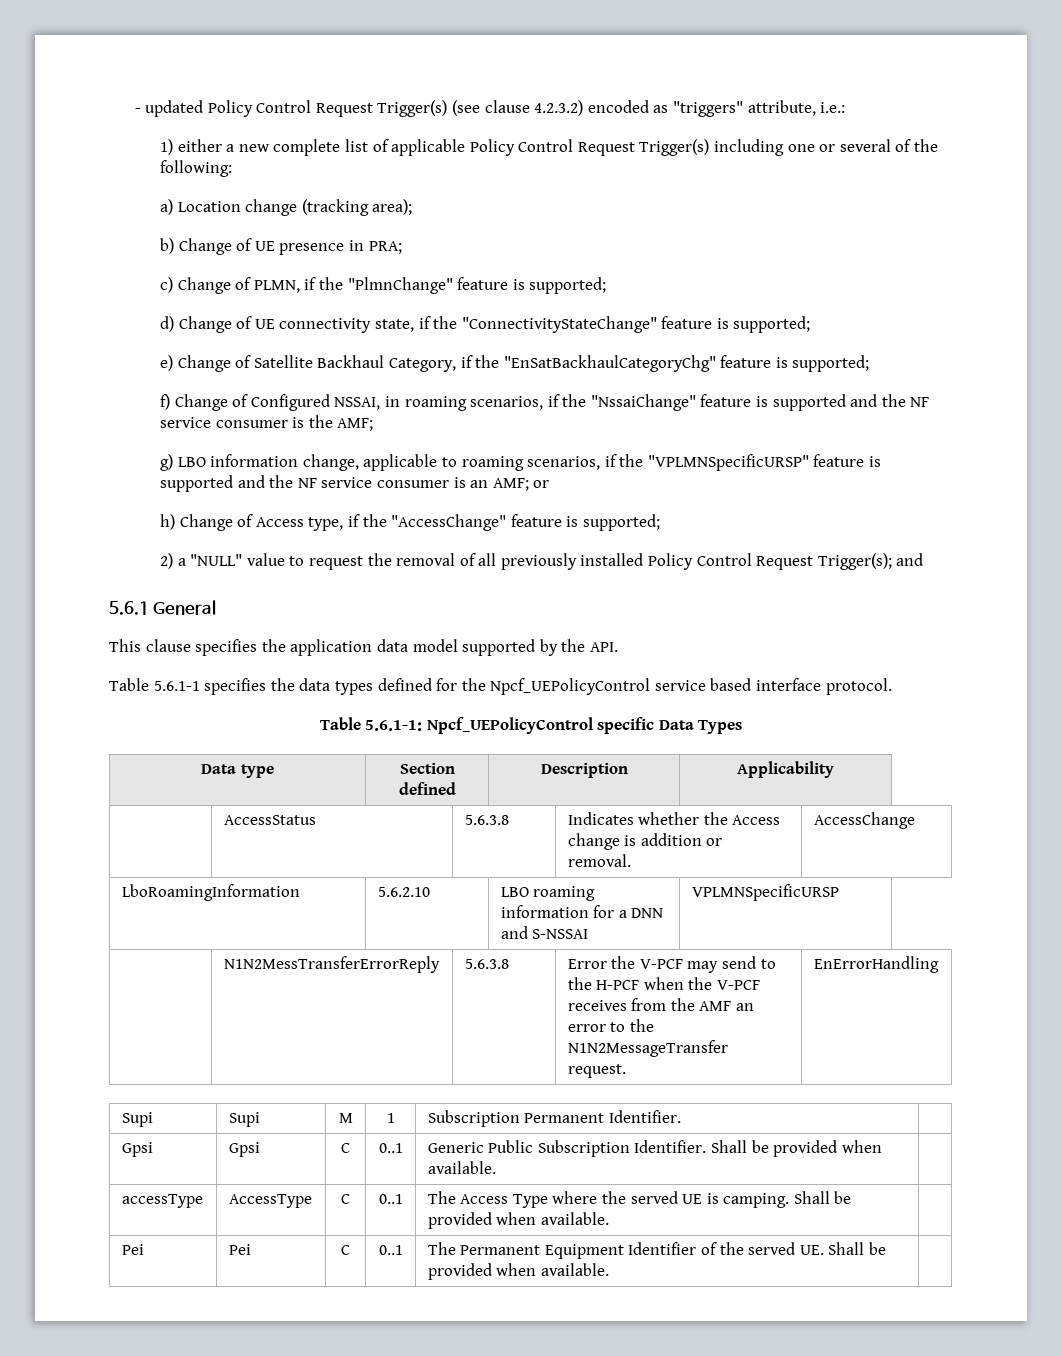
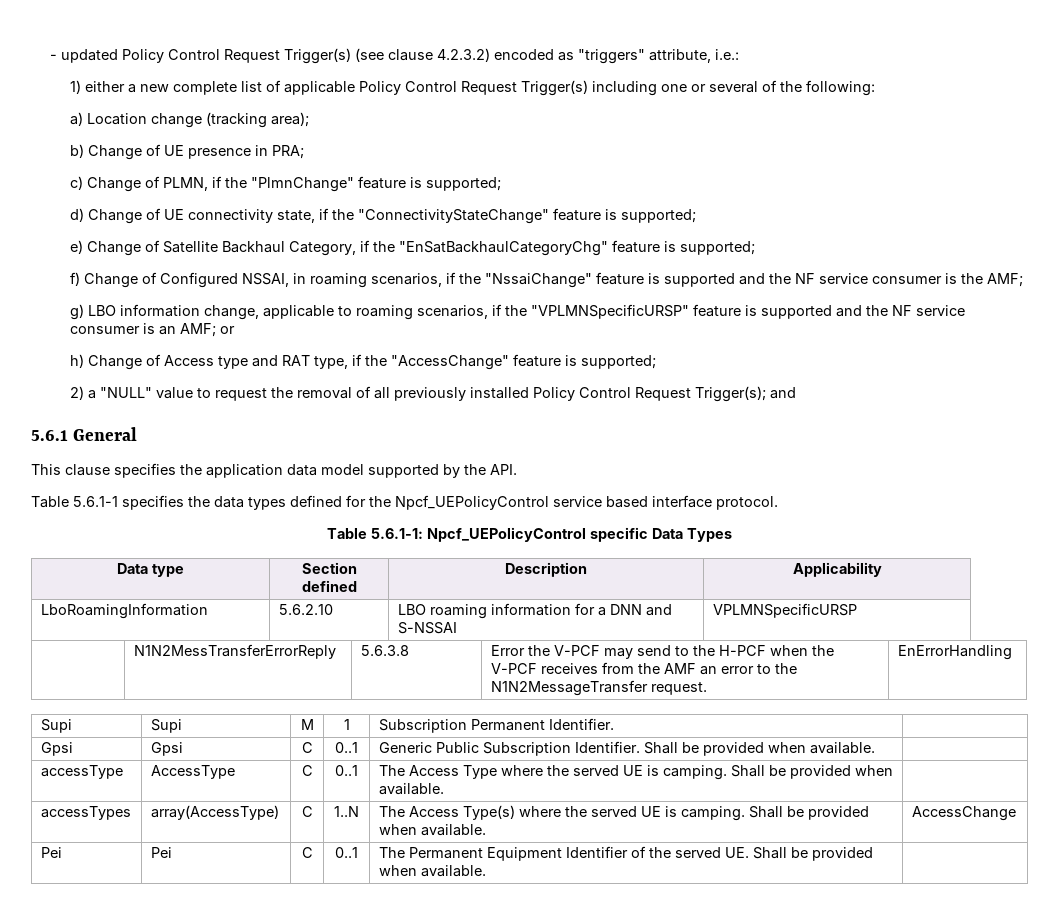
(304, 522) none -> [217,355,310,369] type and RAT
[223,815,316,825] [464,815,509,825] [567,812,781,825] [567,833,723,850] [567,854,631,867] [813,812,915,829] // | AccessStatus | 5.6.3.8 | Indicates whether the Access change is addition or removal. | AccessChange -> (882, 569) none
(609, 1218) none -> [40,806,131,820] [150,805,279,820] [301,806,313,817] [334,806,359,817] [378,805,869,821] [378,824,486,836] [911,806,1016,821] // accessTypes | array(AccessType) | C | 1..N | The Access Type(s) where the served UE is camping. Shall be provided when available. | AccessChange

